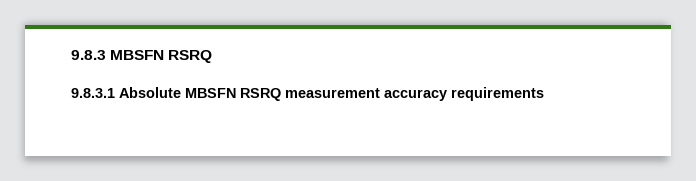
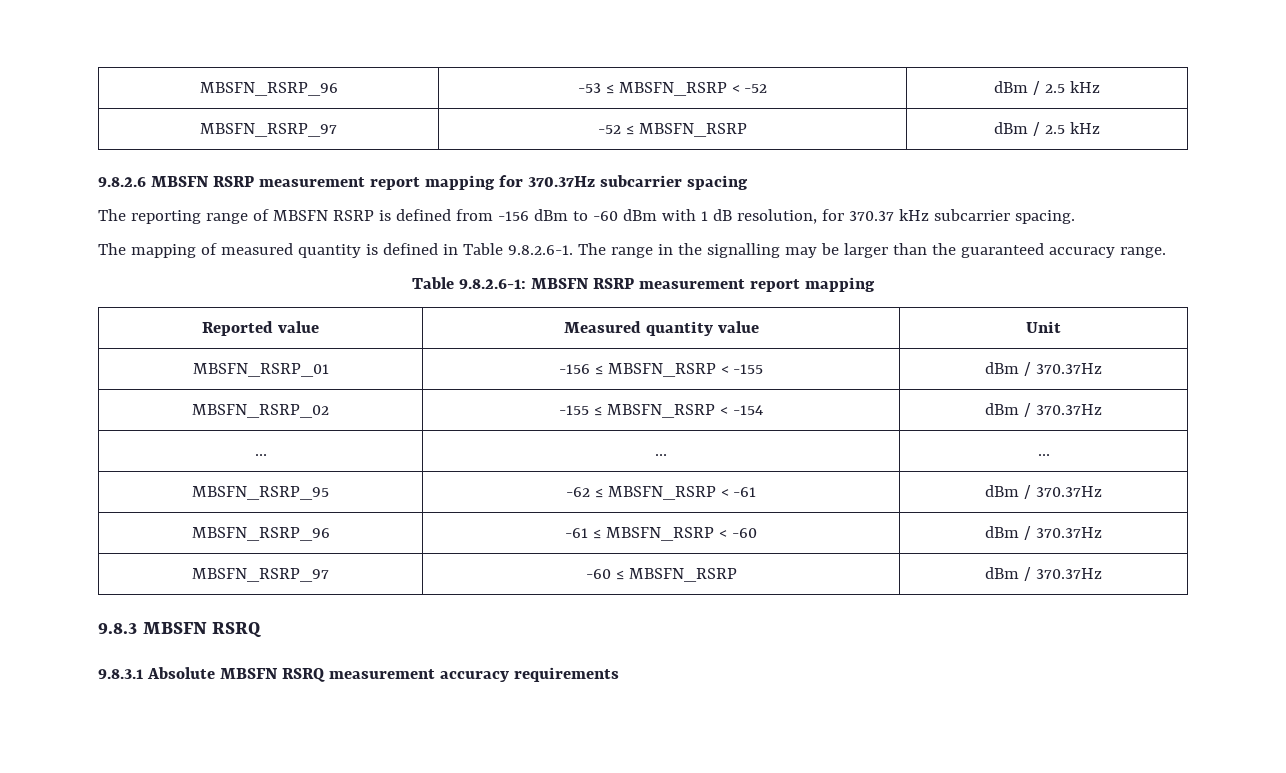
(71, 55) none -> [199,82,338,96] [577,82,768,96] [994,81,1100,95] [200,123,337,137] [598,123,747,137] [994,122,1100,136] [98,175,748,190] [98,209,1075,224] [98,243,1166,258] [412,277,875,292] [202,321,319,336] [563,321,759,336] [1026,321,1061,333] [192,363,329,377] [558,363,764,377] [985,362,1102,376] [192,404,329,418] [559,404,763,418] [985,403,1102,417] [254,454,267,456] [655,454,667,456] [1037,454,1050,456] [192,486,329,500] [565,486,757,500] [985,485,1102,499] [191,527,330,541] [565,527,757,541] [985,526,1102,540] [192,568,329,582] [585,568,737,582] [985,567,1102,581] MBSFN_RSRP_96 | -53 ≤ MBSFN_RSRP < -52 | dBm / 2.5 kHz // MBSFN_RSRP_97 | -52 ≤ MBSFN_RSRP | dBm / 2.5 kHz // 9.8.2.6 MBSFN RSRP measurement report mapping for 370.37Hz subcarrier spacing // The reporting range of MBSFN RSRP is defined from -156 dBm to -60 dBm with 1 dB resolution, for 370.37 kHz subcarrier spacing. // The mapping of measured quantity is defined in Table 9.8.2.6-1. The range in the signalling may be larger than the guaranteed accuracy range. // Table 9.8.2.6-1: MBSFN RSRP measurement report mapping // Reported value | Measured quantity value | Unit // MBSFN_RSRP_01 | -156 ≤ MBSFN_RSRP < -155 | dBm / 370.37Hz // MBSFN_RSRP_02 | -155 ≤ MBSFN_RSRP < -154 | dBm / 370.37Hz // … | … | … // MBSFN_RSRP_95 | -62 ≤ MBSFN_RSRP < -61 | dBm / 370.37Hz // MBSFN_RSRP_96 | -61 ≤ MBSFN_RSRP < -60 | dBm / 370.37Hz // MBSFN_RSRP_97 | -60 ≤ MBSFN_RSRP | dBm / 370.37Hz //

